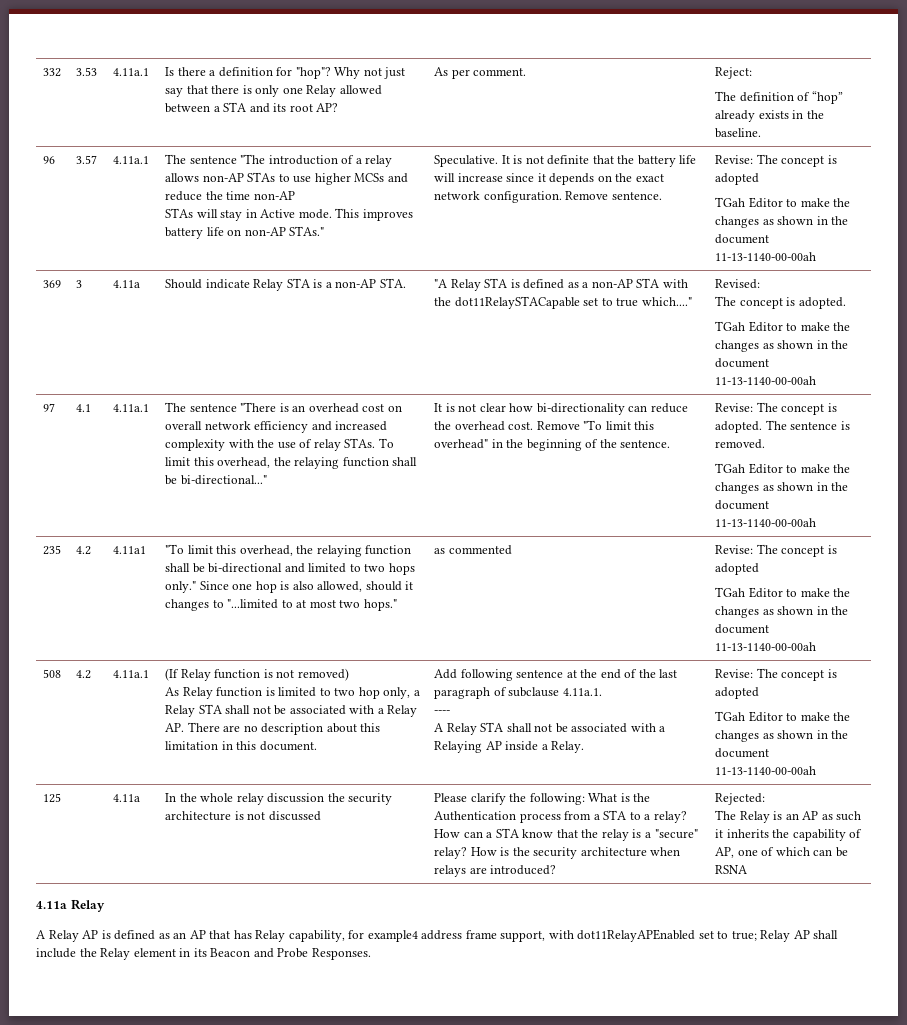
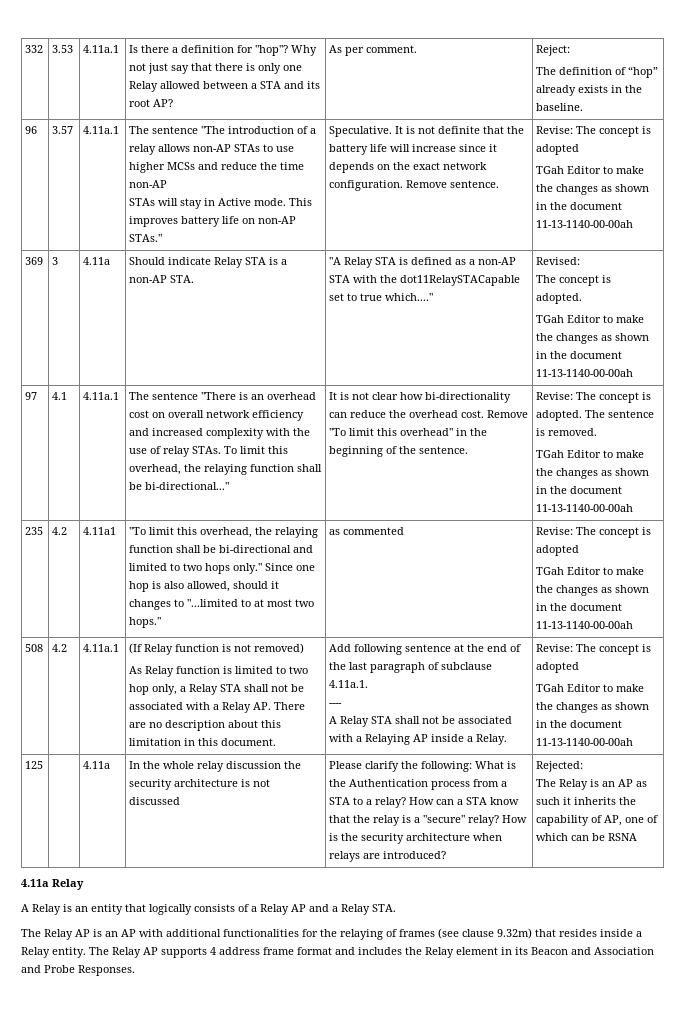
[82,929,839,942] [36,948,76,958] AP is defined as an AP that has Relay capability, for example4 address frame support, with dot11RelayAPEnabled set to true; Relay AP shall include -> [63,904,396,915] [21,928,642,940] [21,947,402,958] is an entity that logically consists of a Relay AP and a Relay STA. // The Relay AP is an AP with additional functionalities for the relaying of frames (see clause 9.32m) that resides inside a Relay entity. The Relay AP supports 4 address frame format and includes
(274, 953) none -> [594,947,654,955] [21,965,41,973] Association and

